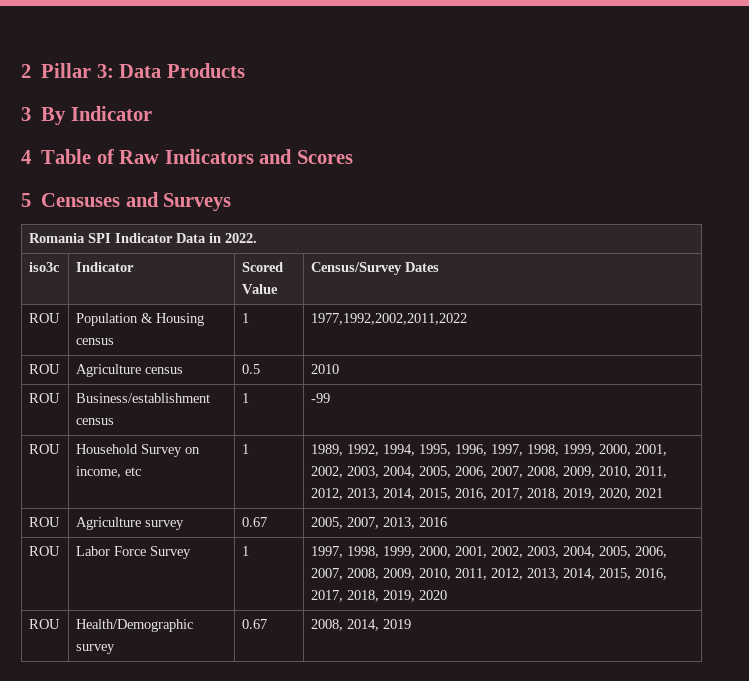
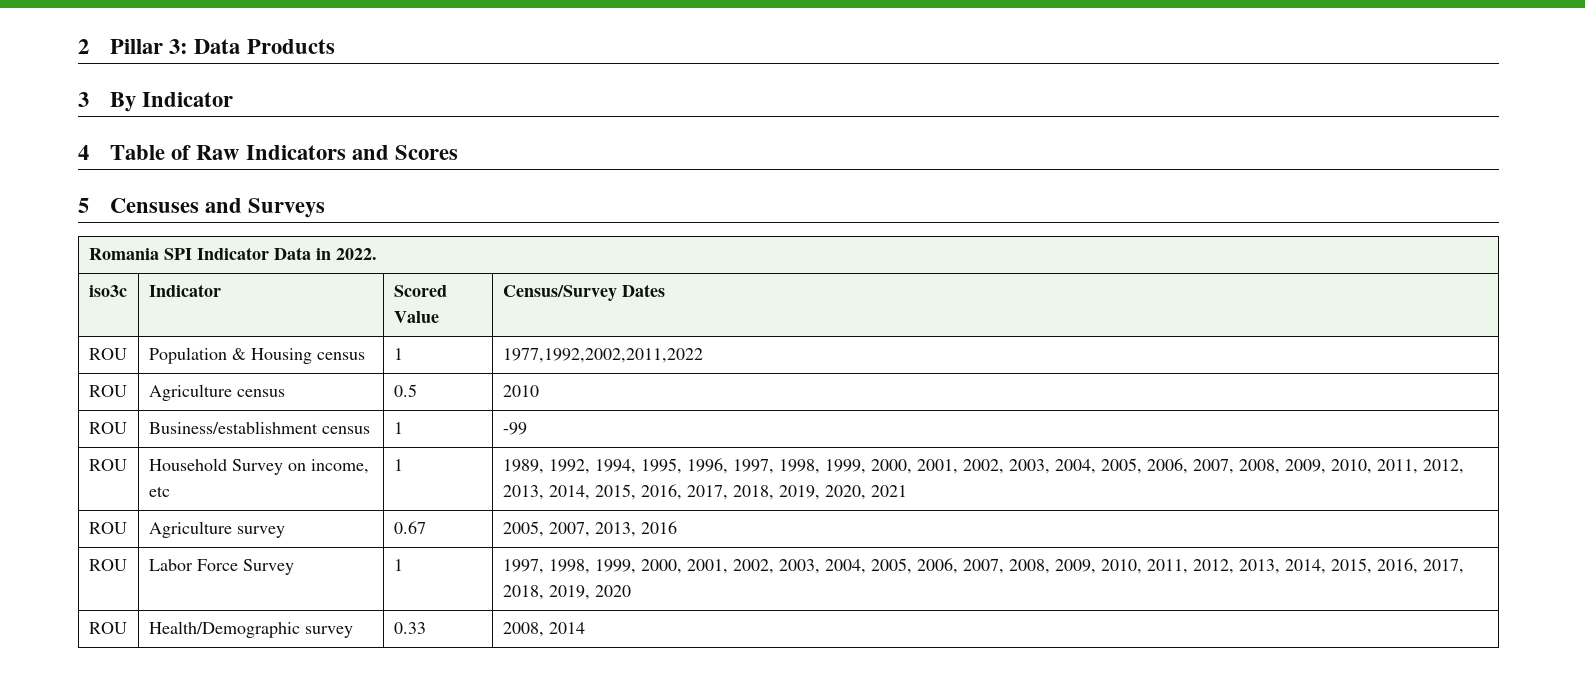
[242,619,268,629] [311,619,412,631] 0.67 | 2008, 2014, 2019 -> [393,622,426,634] [502,622,585,637] 0.33 | 2008, 2014

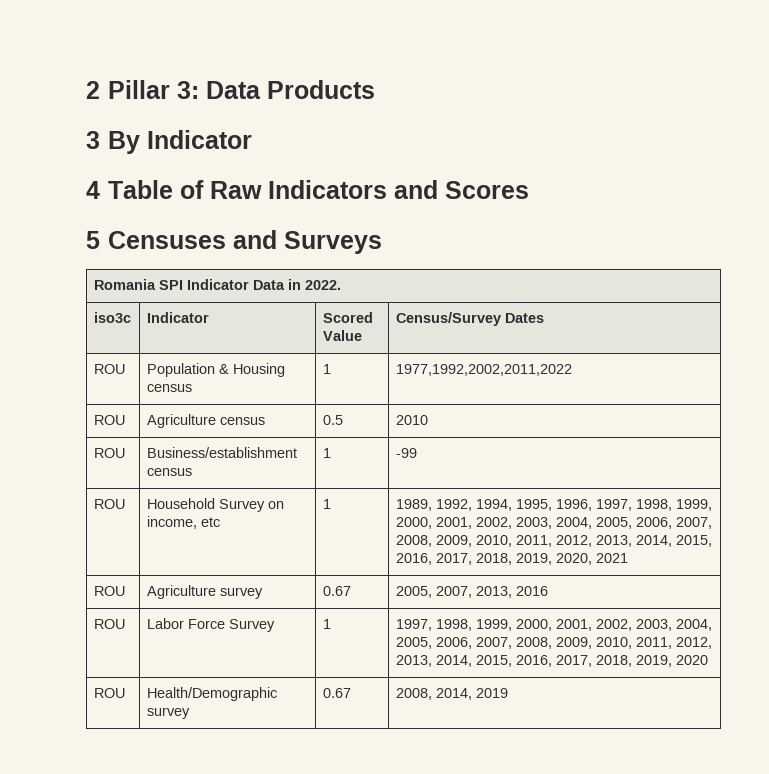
[393,622,426,634] [502,622,585,637] 0.33 | 2008, 2014 -> [322,688,351,698] [395,688,508,700] 0.67 | 2008, 2014, 2019

